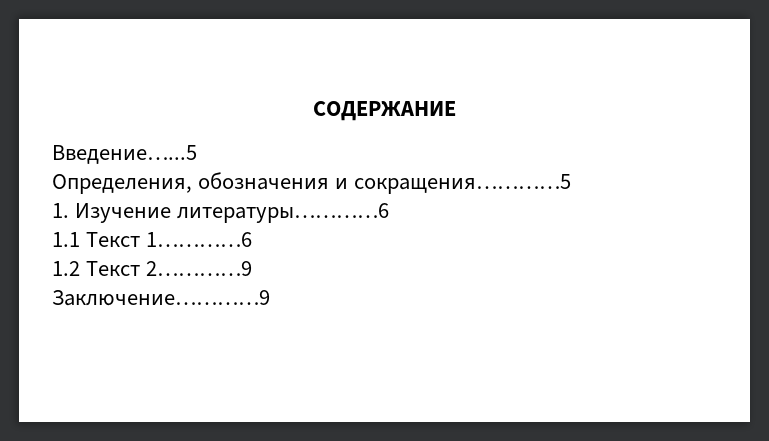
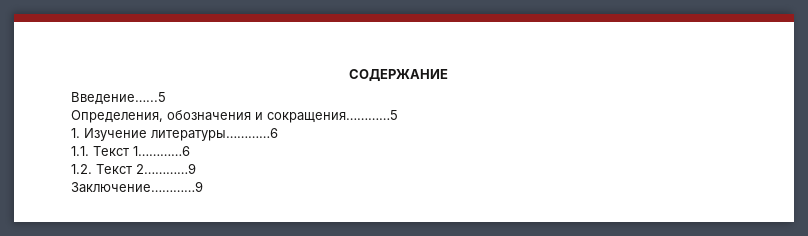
[52,232,80,247] 1.1 -> [71,146,89,156] 1.1.
[52,261,80,276] 1.2 -> [71,164,92,174] 1.2.

